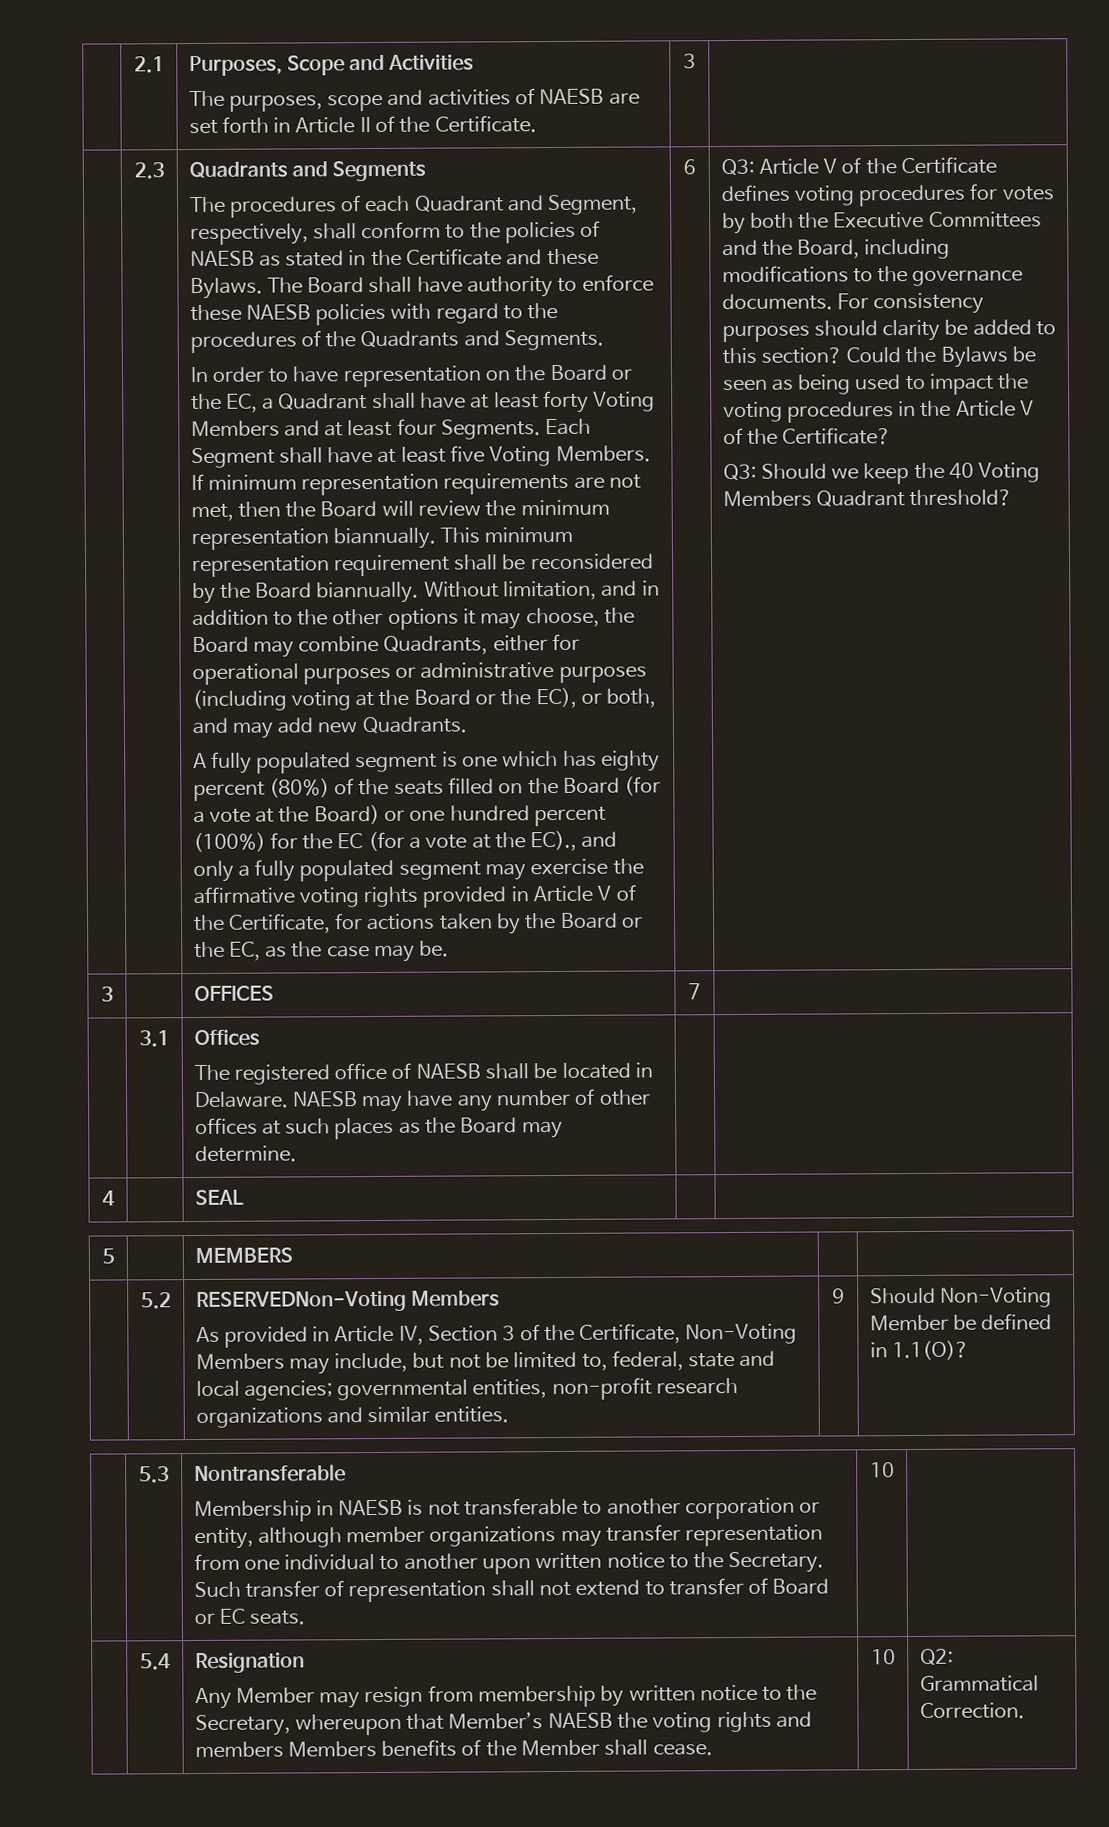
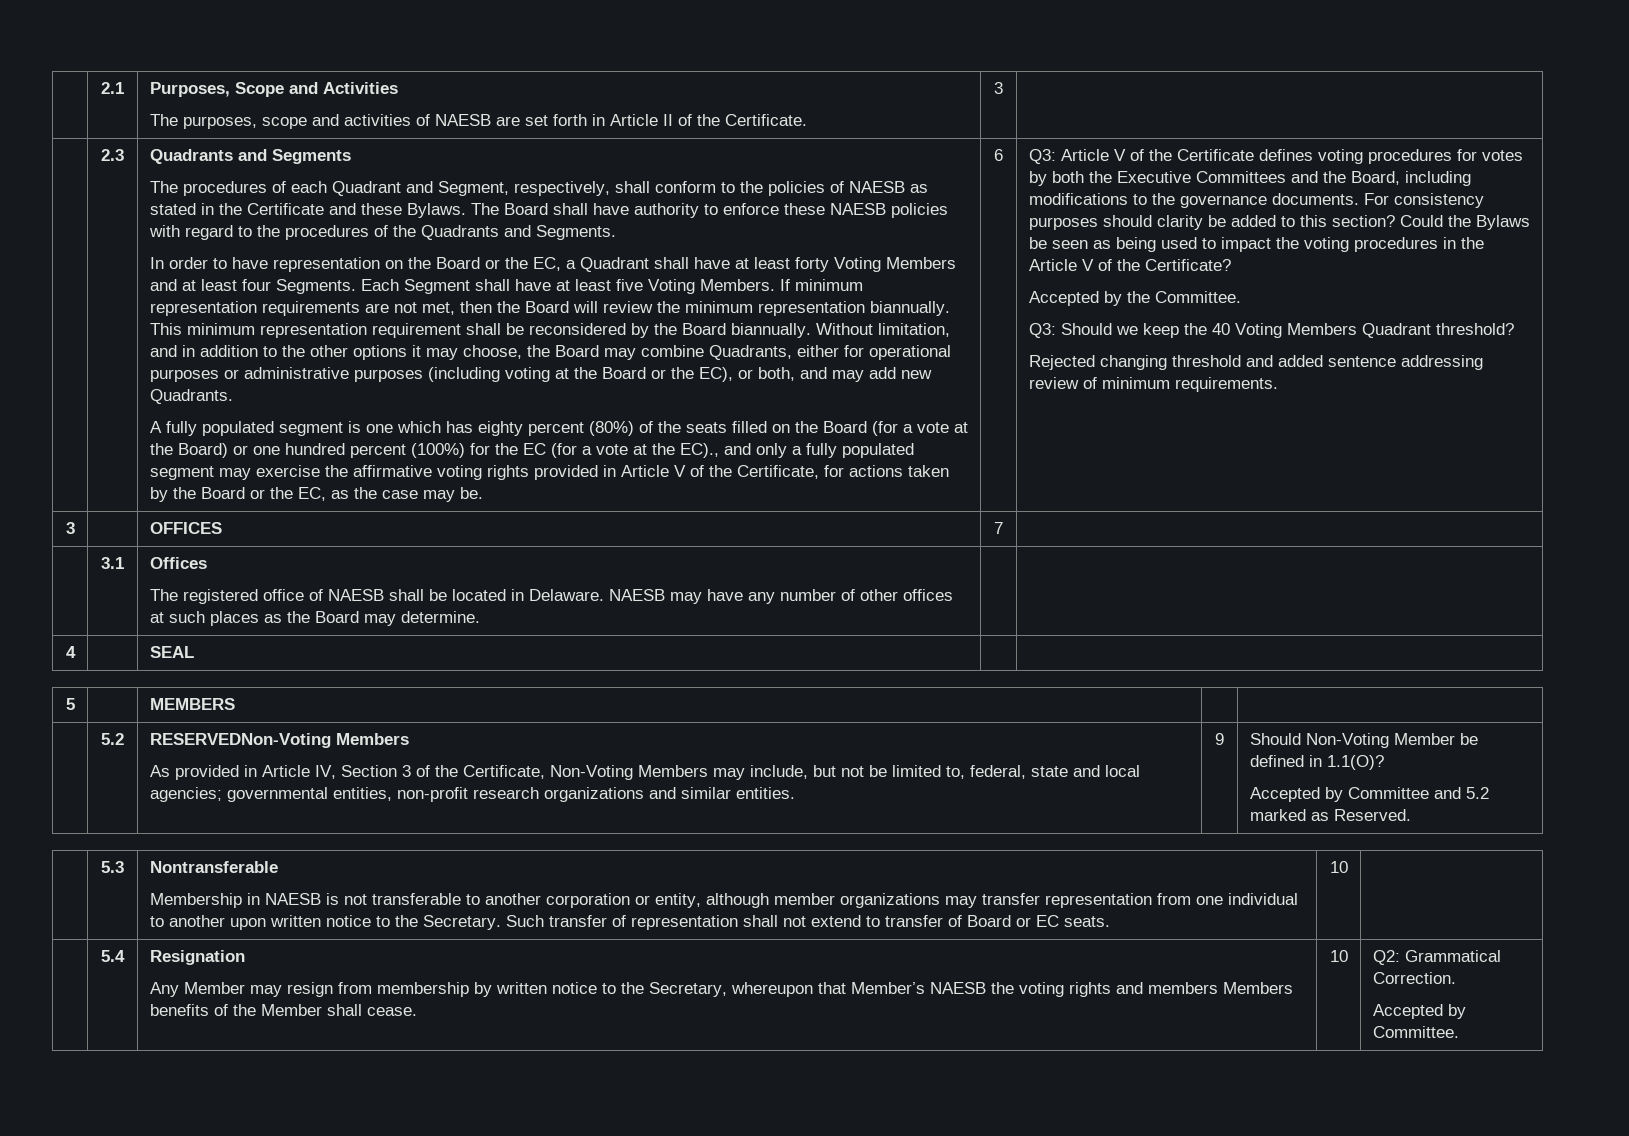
(892, 436) none -> [1028,291,1241,306] // Accepted by the Committee.
(1013, 498) none -> [1028,355,1483,370] [1028,377,1278,392] // Rejected changing threshold and added sentence addressing review of minimum requirements.
(969, 1350) none -> [1249,787,1489,802] [1249,809,1411,821] // Accepted by Committee and 5.2 marked as Reserved.
(1025, 1710) none -> [1372,1004,1466,1019] [1372,1026,1459,1038] // Accepted by Committee.

